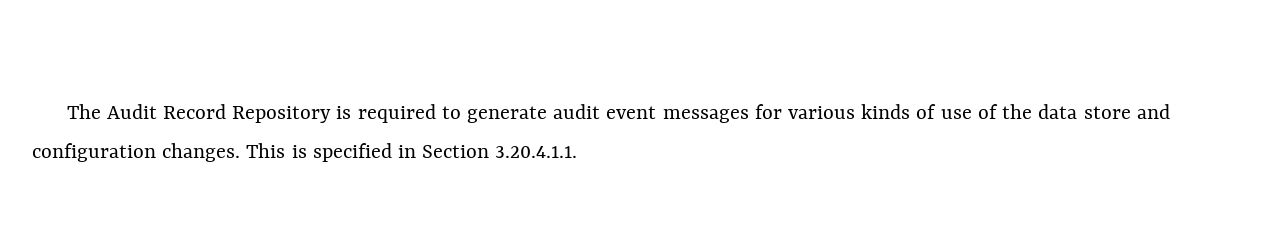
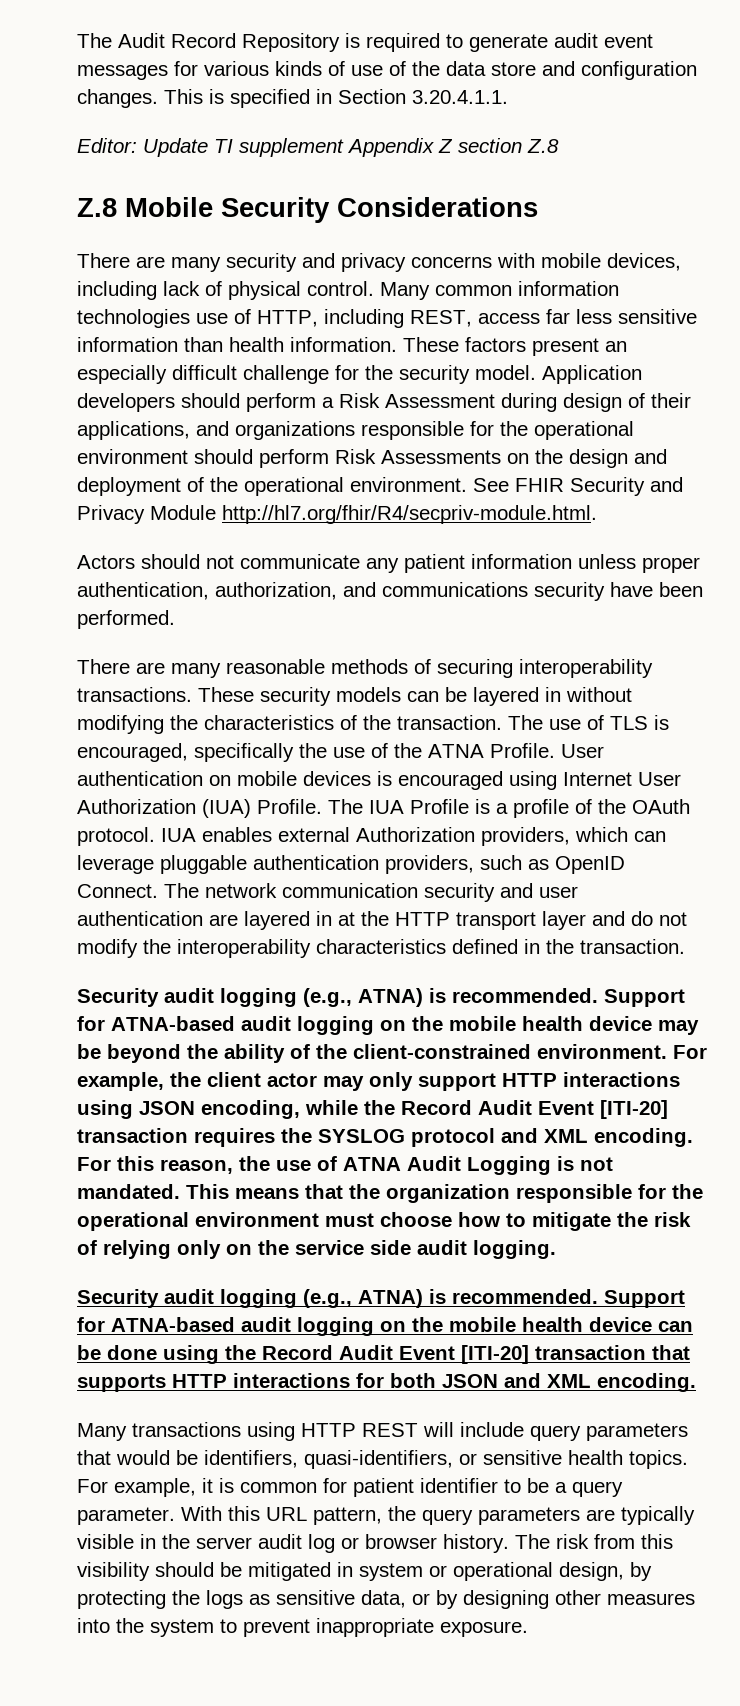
(578, 152) none -> [77,138,559,157] [77,197,538,223] [77,253,681,272] [77,281,619,300] [77,309,697,328] [77,337,627,356] [77,365,642,384] [77,393,691,412] [77,421,634,440] [77,449,667,468] [77,477,683,496] [77,505,597,524] [77,554,700,573] [77,582,703,601] [77,610,175,629] [77,659,653,678] [77,687,632,706] [77,715,669,734] [77,743,604,762] [77,771,681,790] [77,799,690,818] [77,827,666,846] [77,855,625,874] [77,883,578,902] [77,911,687,930] [77,939,685,958] [77,988,685,1007] [77,1016,699,1035] [77,1044,707,1063] [77,1072,680,1091] [77,1100,668,1119] [77,1128,693,1147] [77,1156,613,1175] [77,1184,703,1203] [77,1212,691,1231] [77,1240,556,1259] [77,1289,685,1308] [77,1317,693,1336] [77,1345,690,1364] [77,1373,696,1392] [77,1422,688,1441] [77,1450,688,1469] [77,1478,623,1497] [77,1506,695,1525] [77,1534,673,1553] [77,1562,652,1581] [77,1590,695,1609] [77,1618,528,1637] // Editor: Update TI supplement Appendix Z section Z.8 // Z.8 Mobile Security Considerations // There are many security and privacy concerns with mobile devices, including lack of physical control. Many common information technologies use of HTTP, including REST, access far less sensitive information than health information. These factors present an especially difficult challenge for the security model. Application developers should perform a Risk Assessment during design of their applications, and organizations responsible for the operational environment should perform Risk Assessments on the design and deployment of the operational environment. See FHIR Security and Privacy Module http://hl7.org/fhir/R4/secpriv-module.html. // Actors should not communicate any patient information unless proper authentication, authorization, and communications security have been performed. // There are many reasonable methods of securing interoperability transactions. These security models can be layered in without modifying the characteristics of the transaction. The use of TLS is encouraged, specifically the use of the ATNA Profile. User authentication on mobile devices is encouraged using Internet User Authorization (IUA) Profile. The IUA Profile is a profile of the OAuth protocol. IUA enables external Authorization providers, which can leverage pluggable authentication providers, such as OpenID Connect. The network communication security and user authentication are layered in at the HTTP transport layer and do not modify the interoperability characteristics defined in the transaction. // Security audit logging (e.g., ATNA) is recommended. Support for ATNA-based audit logging on the mobile health device may be beyond the ability of the client-constrained environment. For example, the client actor may only support HTTP interactions using JSON encoding, while the Record Audit Event [ITI-20] transaction requires the SYSLOG protocol and XML encoding. For this reason, the use of ATNA Audit Logging is not mandated. This means that the organization responsible for the operational environment must choose how to mitigate the risk of relying only on the service side audit logging. // Security audit logging (e.g., ATNA) is recommended. Support for ATNA-based audit logging on the mobile health device can be done using the Record Audit Event [ITI-20] transaction that supports HTTP interactions for both JSON and XML encoding. // Many transactions using HTTP REST will include query parameters that would be identifiers, quasi-identifiers, or sensitive health topics. For example, it is common for patient identifier to be a query parameter. With this URL pattern, the query parameters are typically visible in the server audit log or browser history. The risk from this visibility should be mitigated in system or operational design, by protecting the logs as sensitive data, or by designing other measures into the system to prevent inappropriate exposure.

